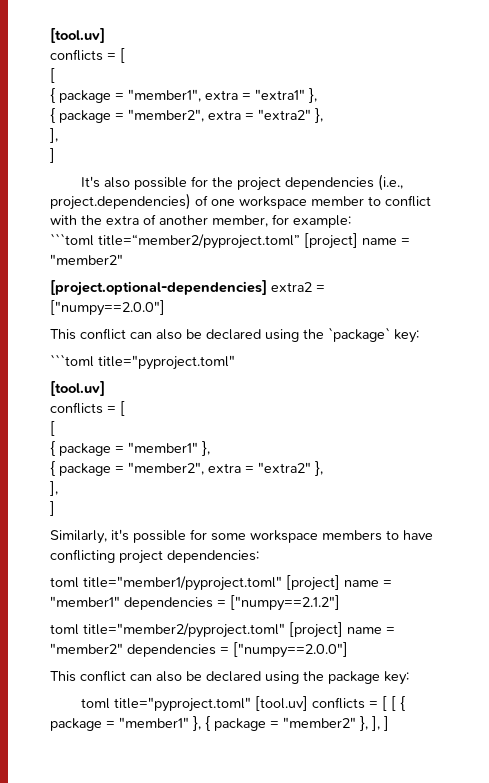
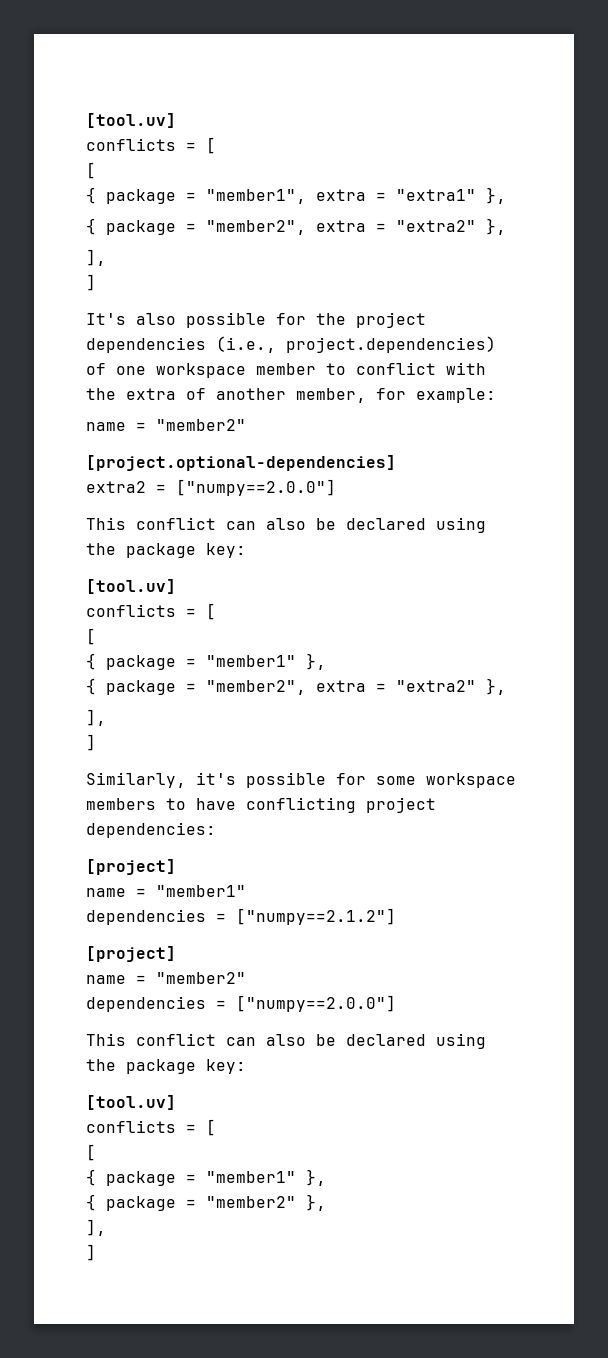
[50,233,358,249] ```toml title=“member2/pyproject.toml” [project] -> (496, 395) none
(267, 288) none -> (396, 463) //
[328,327,419,343] [50,354,235,370] `package` key: // ```toml title="pyproject.toml" -> [126,543,246,558] package key:
[50,575,340,591] toml title="member1/pyproject.toml" [project] -> [86,859,176,875] [project] //
(120, 601) none -> (246, 891) //
[50,622,395,638] [50,643,123,654] toml title="member2/pyproject.toml" [project] name = "member2" -> [86,946,176,962] [86,972,246,984] [project] // name = "member2" //
[80,696,406,712] [50,716,201,731] toml title="pyproject.toml" [tool.uv] conflicts = [ [ { package = "member1" }, -> [86,1095,176,1110] [86,1119,216,1136] [86,1144,96,1161] [86,1169,326,1186] [tool.uv] // conflicts = [ // [ // { package = "member1" }, //
[372,716,380,731] ], -> [86,1219,106,1236] // ], //

